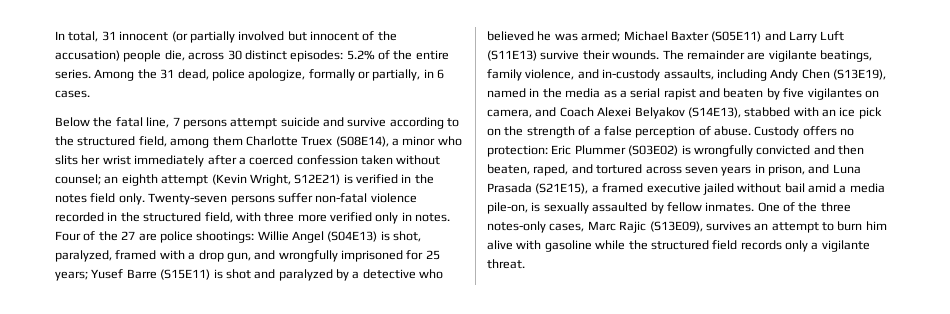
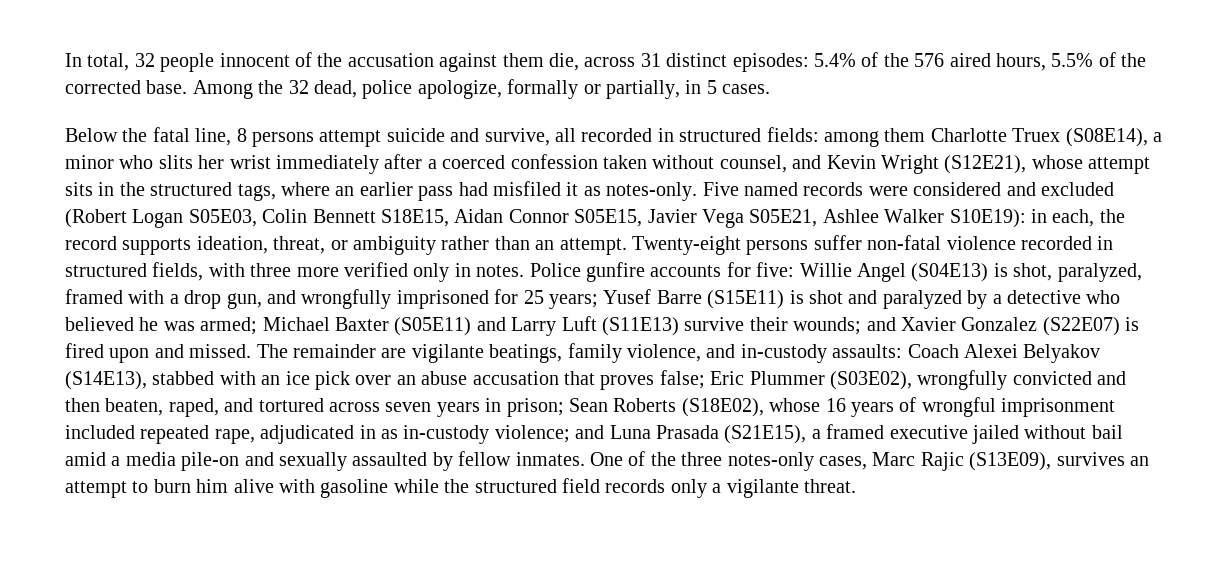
[101,31,397,43] [55,50,162,62] 31 innocent (or partially involved but innocent of the accusation) people -> [134,52,544,72] 32 people innocent of the accusation against them
[227,50,242,60] 30 -> [640,53,661,67] 31
[346,50,449,60] [55,69,91,79] 5.2% of the entire series. -> [813,52,1147,71] [65,80,188,94] 5.4% of the 576 aired hours, 5.5% of the corrected base.
[160,69,175,79] 31 -> [288,80,309,94] 32
[437,69,445,79] 6 -> [706,80,717,94] 5
[172,117,180,126] 7 -> [236,128,247,142] 8
[347,117,460,129] [55,136,167,147] survive according to the structured field, -> [484,127,819,146] survive, all recorded in structured fields:
[55,174,434,186] [55,193,228,205] counsel; an eighth attempt (Kevin Wright, S12E21) is verified in the notes field only. Twenty-seven -> [719,155,1151,174] [65,181,1114,201] [65,209,1125,228] [65,236,741,255] counsel, and Kevin Wright (S12E21), whose attempt sits in the structured tags, where an earlier pass had misfiled it as notes-only. Five named records were considered and excluded (Robert Logan S05E03, Colin Bennett S18E15, Aidan Connor S05E15, Javier Vega S05E21, Ashlee Walker S10E19): in each, the record supports ideation, threat, or ambiguity rather than an attempt. Twenty-eight
[120,212,233,223] the structured field, -> [65,262,204,281] structured fields,
[55,231,255,243] Four of the 27 are police shootings: -> [529,262,795,282] Police gunfire accounts for five:
[612,50,660,60] wounds. -> [793,317,1140,336] [65,343,252,363] wounds; and Xavier Gonzalez (S22E07) is fired upon and missed.
[663,69,886,81] [487,88,879,100] [487,107,557,118] assaults, including Andy Chen (S13E19), named in the media as a serial rapist and beaten by five vigilantes on camera, and -> [832,344,903,358] assaults:
[487,126,855,138] [487,145,691,157] on the strength of a false perception of abuse. Custody offers no protection: Eric Plummer (S03E02) is -> [355,370,912,390] over an abuse accusation that proves false; Eric Plummer (S03E02),
[768,164,805,176] prison, -> [506,397,1116,417] [65,425,570,444] prison; Sean Roberts (S18E02), whose 16 years of wrongful imprisonment included repeated rape, adjudicated in as in-custody violence;
[487,202,541,214] pile-on, is -> [181,452,274,471] pile-on and

